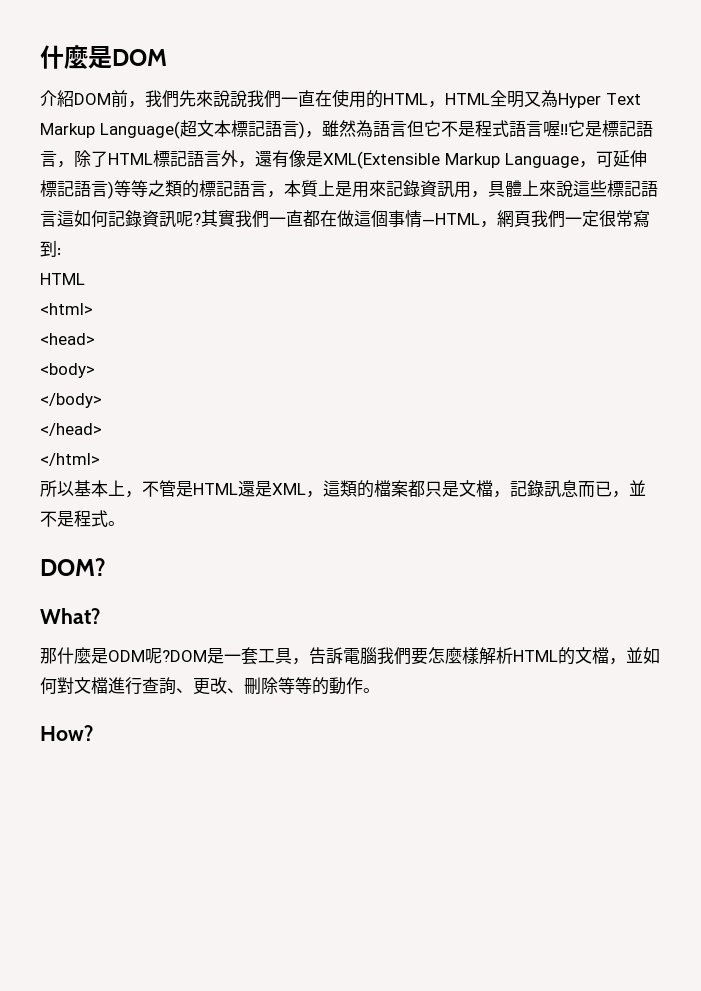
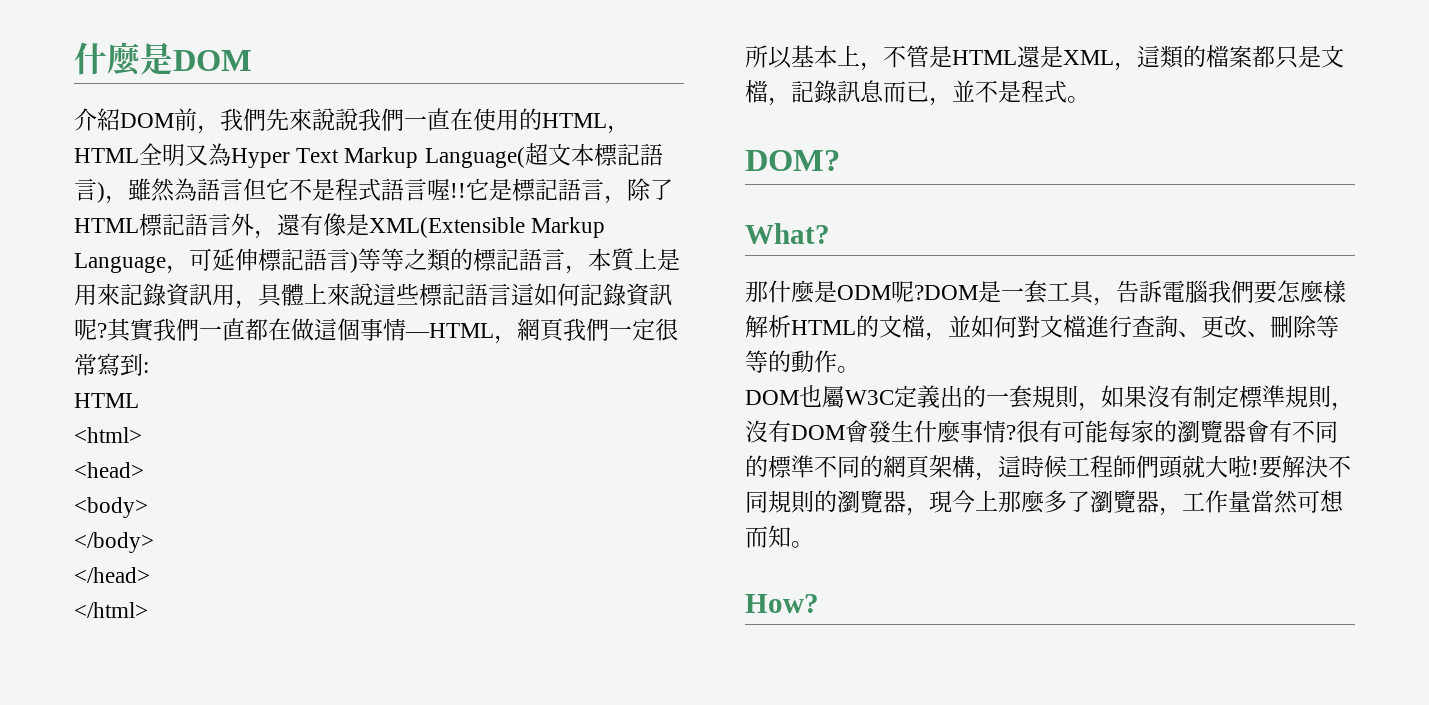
(380, 690) none -> [745,385,1354,411] [745,420,1338,444] [745,455,1351,481] [745,490,1344,516] [745,525,814,548] // DOM也屬W3C定義出的一套規則，如果沒有制定標準規則，沒有DOM會發生什麼事情?很有可能每家的瀏覽器會有不同的標準不同的網頁架構，這時候工程師們頭就大啦!要解決不同規則的瀏覽器，現今上那麼多了瀏覽器，工作量當然可想而知。

